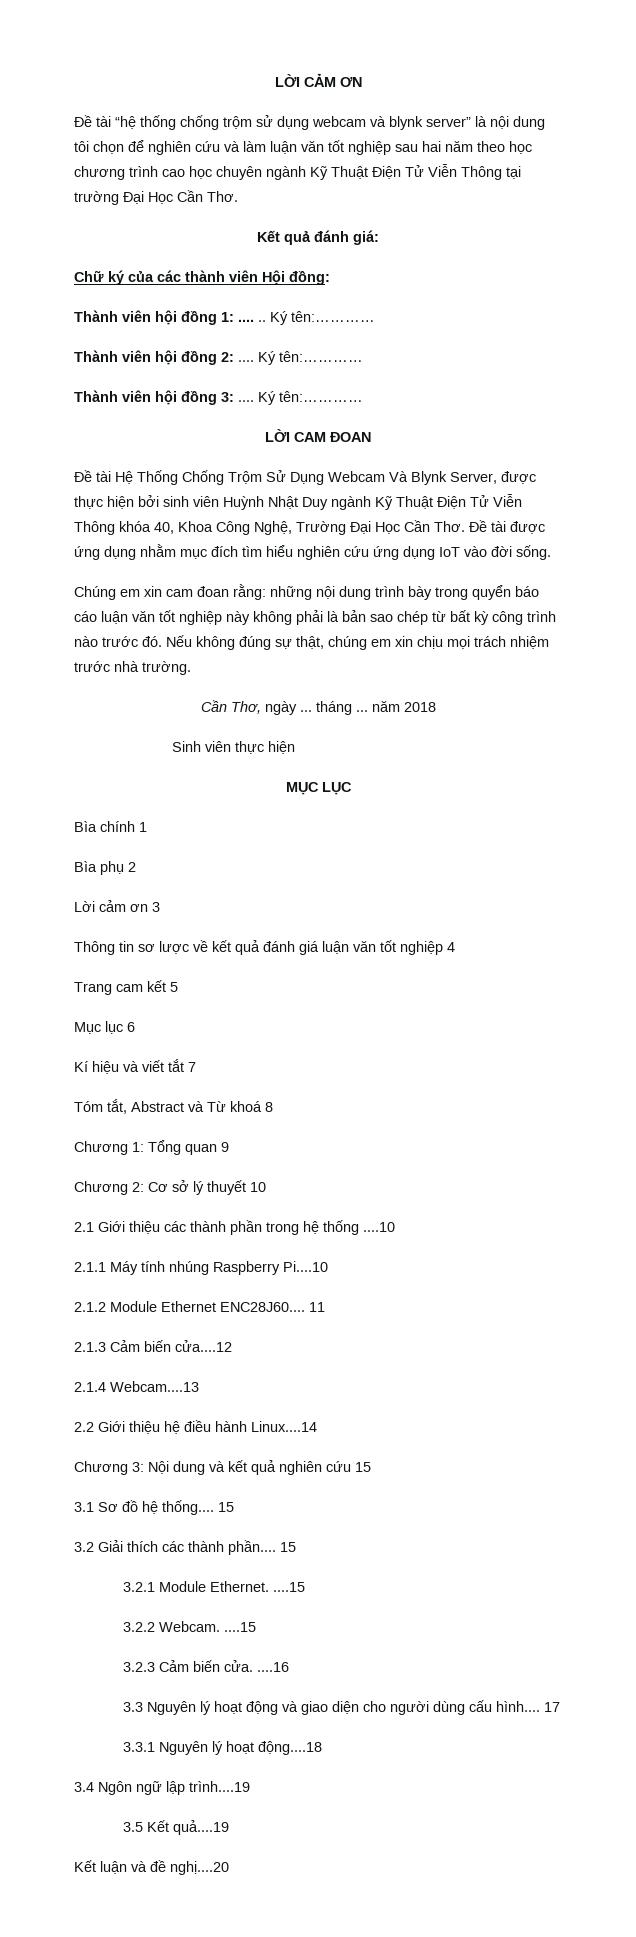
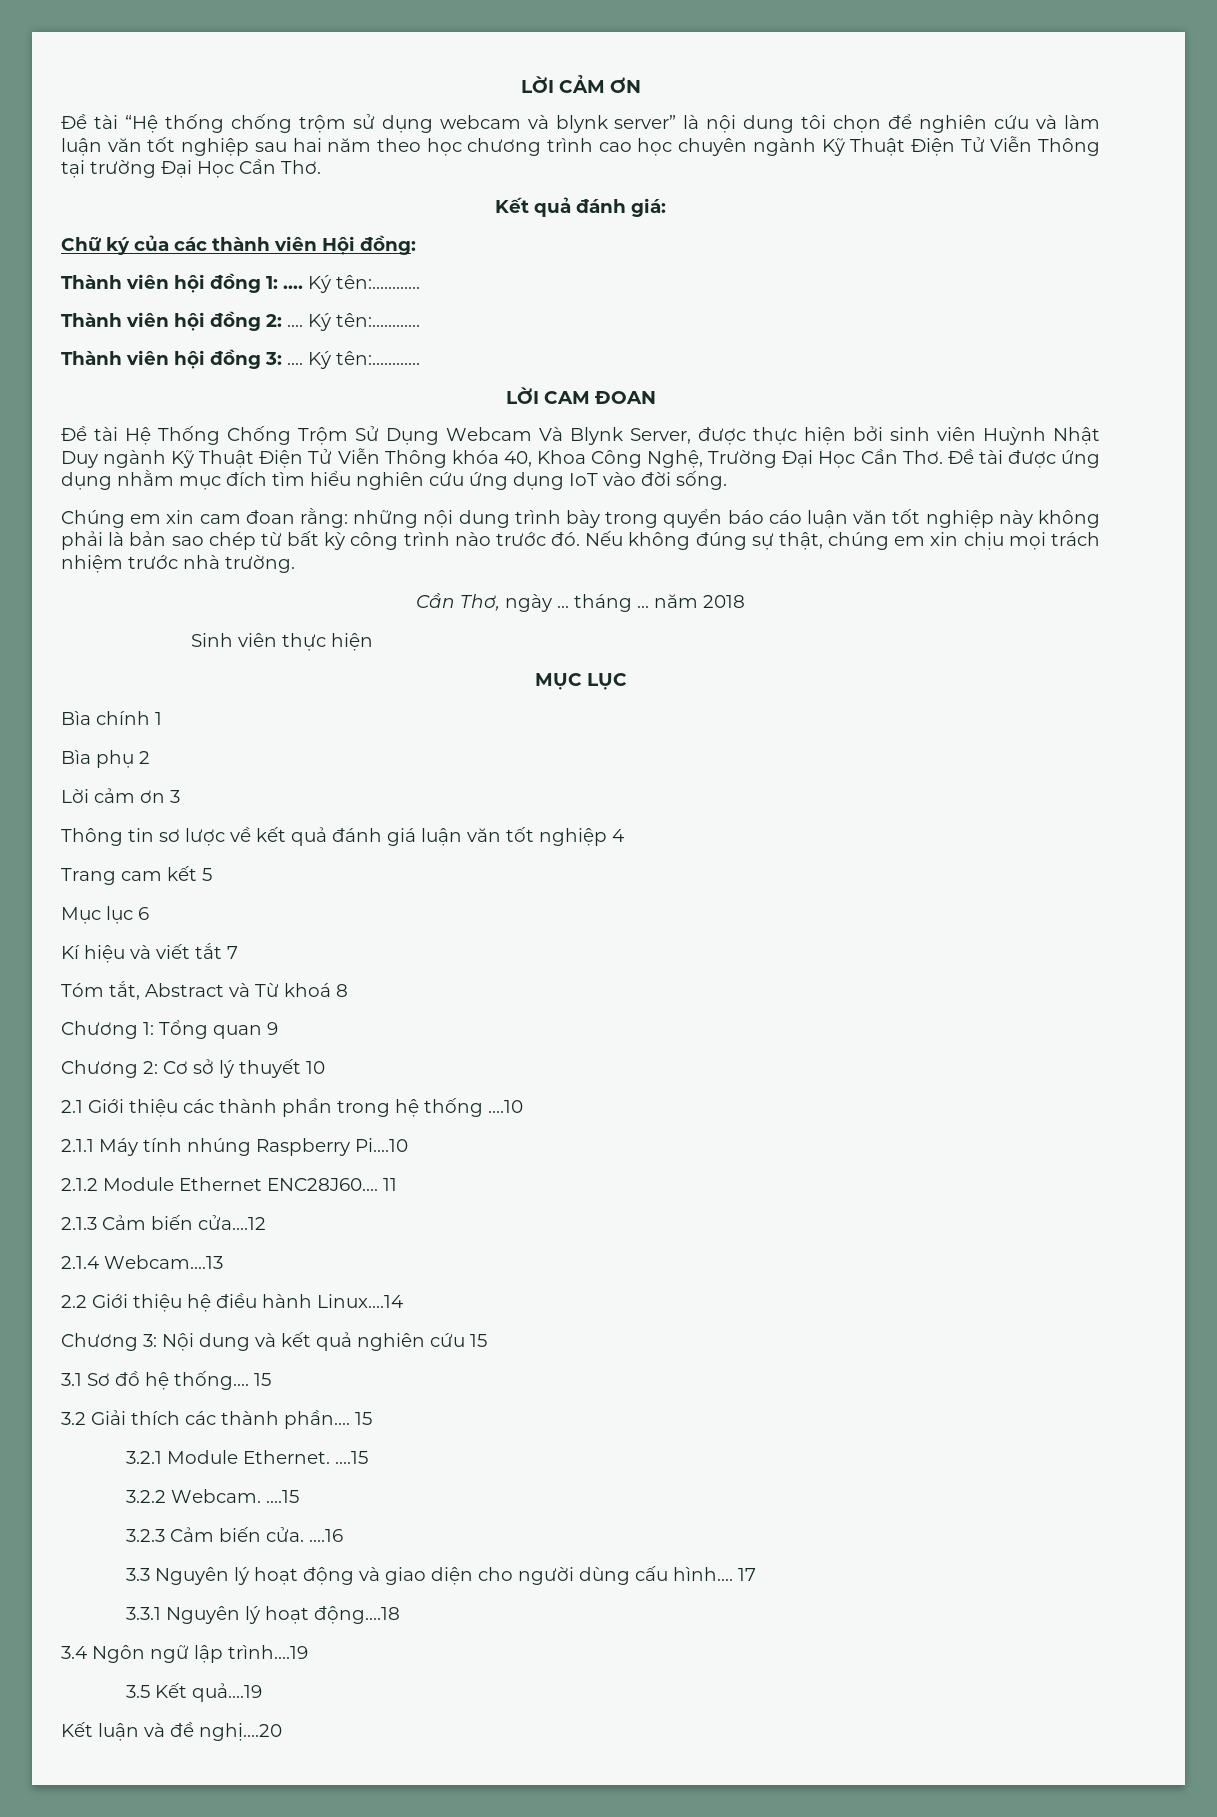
[115,116,136,129] “hệ -> [124,115,158,133] “Hệ
[258,320,266,322] .. -> (303, 287) none

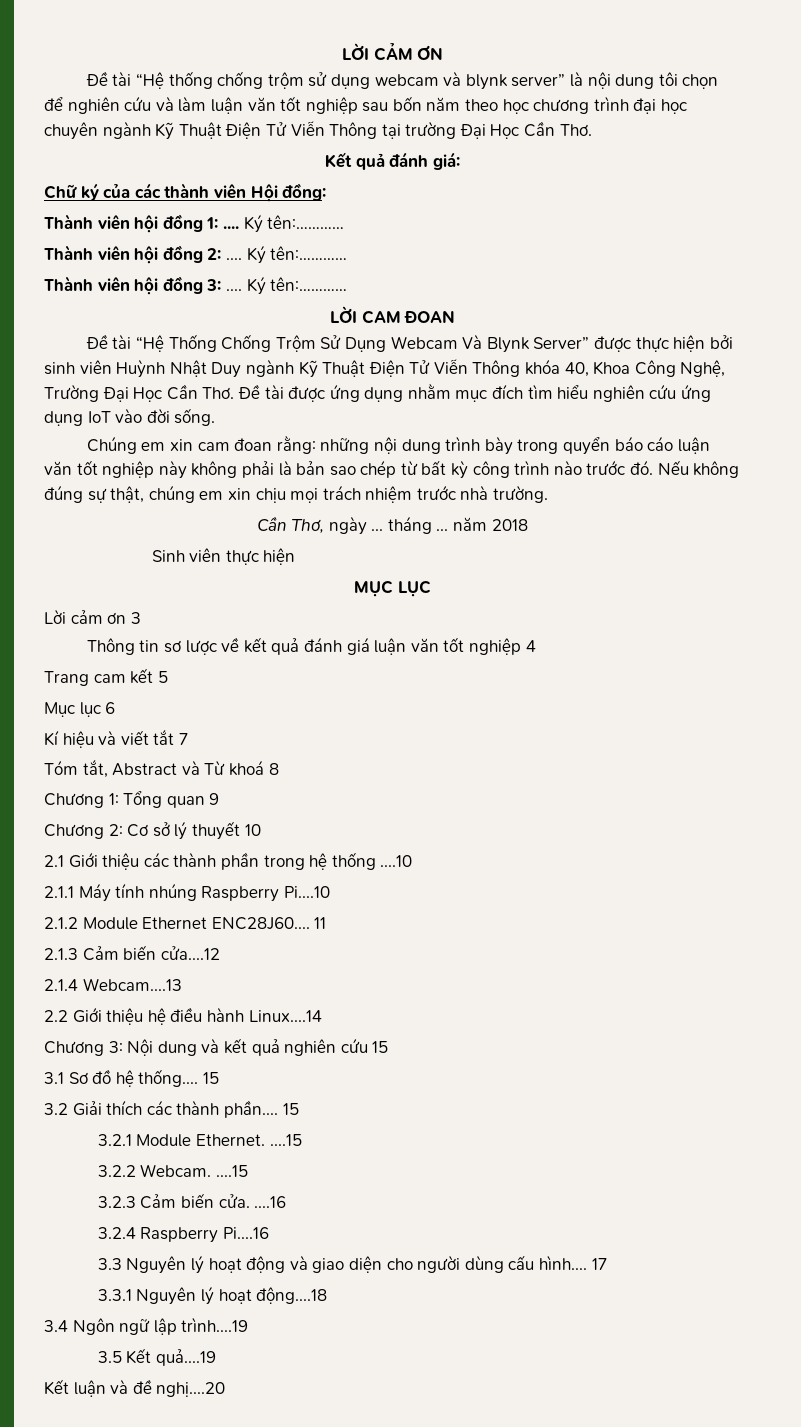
[292,138,322,152] hai -> [392,96,422,111] bốn
[598,142,632,152] cao -> [633,98,657,114] đại
[125,427,151,445] Hệ -> [136,335,165,352] “Hệ
[630,428,691,444] Server, -> [533,337,590,349] Server”
[61,711,162,725] [61,750,150,768] // Bìa chính 1 // Bìa phụ 2 -> (431, 588) none
(343, 1535) none -> [97,1227,270,1243] // 3.2.4 Raspberry Pi....16

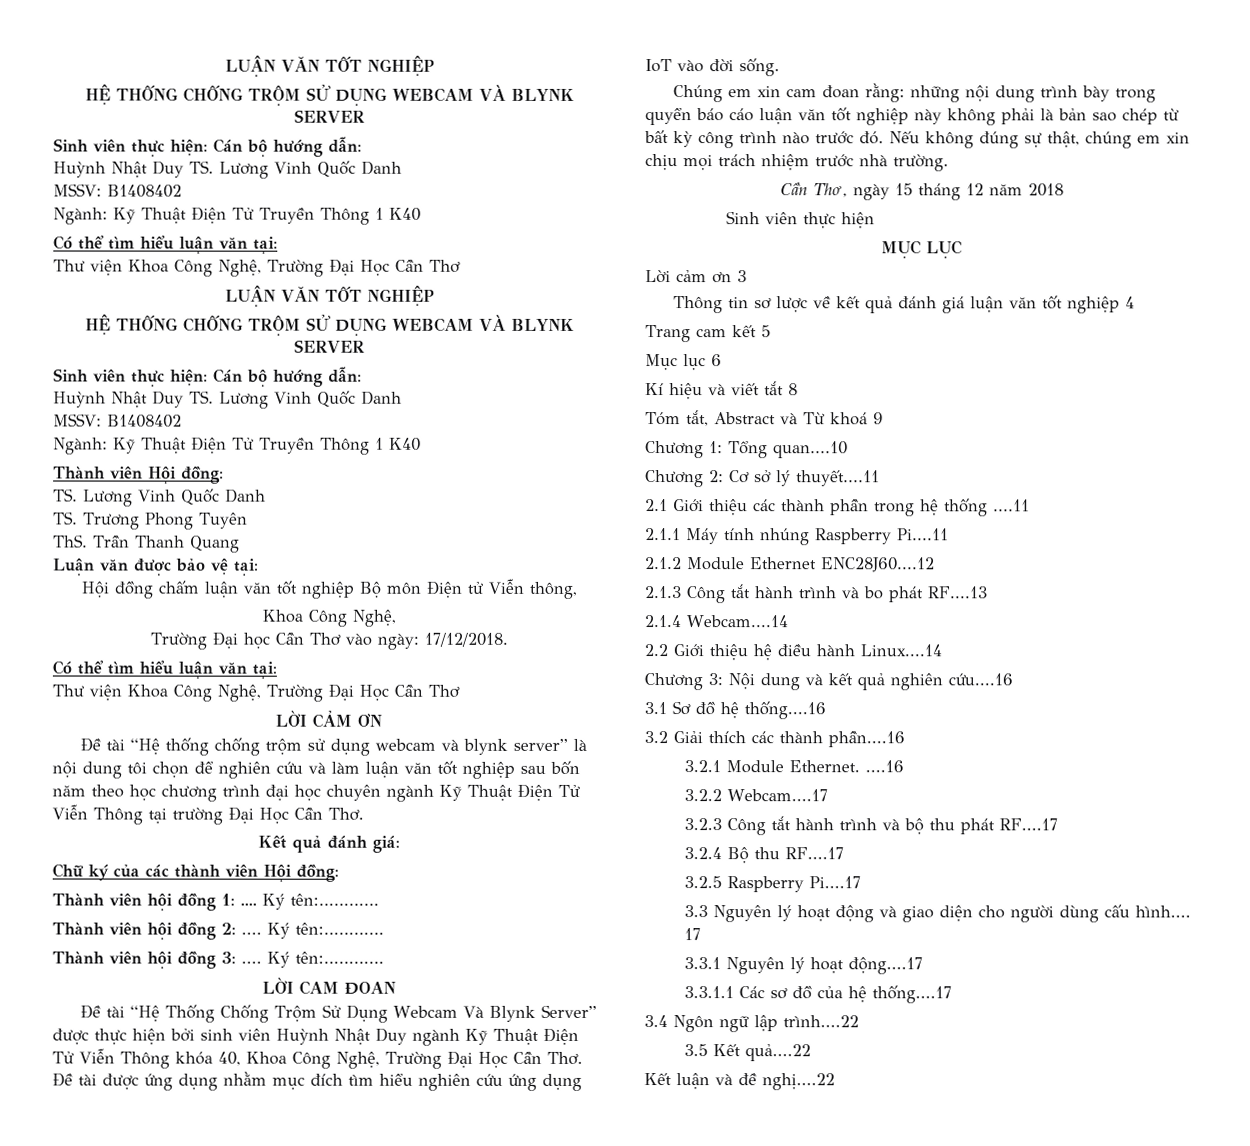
(341, 51) none -> [224,55,435,77] [84,84,575,106] [294,109,365,123] [53,136,362,157] [53,160,402,179] [53,183,182,198] [53,206,421,225] [53,235,278,254] [53,258,461,277] [224,285,435,307] [84,314,575,336] [294,339,365,353] [53,366,362,387] [53,390,402,409] [53,413,182,428] [53,436,421,455] [53,465,224,484] [53,488,266,507] [53,511,248,530] [53,534,240,553] [52,558,259,576] [80,578,577,599] [261,609,396,627] [149,631,508,650] [52,660,277,679] [52,683,460,702] LUẬN VĂN TỐT NGHIỆP // HỆ THỐNG CHỐNG TRỘM SỬ DỤNG WEBCAM VÀ BLYNK SERVER // Sinh viên thực hiện: Cán bộ hướng dẫn: // Huỳnh Nhật Duy TS. Lương Vinh Quốc Danh // MSSV: B1408402 // Ngành: Kỹ Thuật Điện Tử Truyền Thông 1 K40 // Có thể tìm hiểu luận văn tại: // Thư viện Khoa Công Nghệ, Trường Đại Học Cần Thơ // LUẬN VĂN TỐT NGHIỆP // HỆ THỐNG CHỐNG TRỘM SỬ DỤNG WEBCAM VÀ BLYNK SERVER // Sinh viên thực hiện: Cán bộ hướng dẫn: // Huỳnh Nhật Duy TS. Lương Vinh Quốc Danh // MSSV: B1408402 // Ngành: Kỹ Thuật Điện Tử Truyền Thông 1 K40 // Thành viên Hội đồng: // TS. Lương Vinh Quốc Danh // TS. Trương Phong Tuyên // ThS. Trần Thanh Quang // Luận văn được bảo vệ tại: // Hội đồng chấm luận văn tốt nghiệp Bộ môn Điện tử Viễn thông, // Khoa Công Nghệ, // Trường Đại học Cần Thơ vào ngày: 17/12/2018. // Có thể tìm hiểu luận văn tại: // Thư viện Khoa Công Nghệ, Trường Đại Học Cần Thơ //
[371,516,449,534] ... tháng ... -> [894,183,984,201] 15 tháng 12
[178,733,188,745] 7 -> [788,383,798,396] 8
[268,763,279,775] 8 -> [873,412,883,425] 9
[166,793,220,808] quan 9 -> [773,441,848,459] quan....10
[191,821,261,840] thuyết 10 -> [796,470,880,487] thuyết....11
[380,855,413,867] ....10 -> [993,499,1030,512] ....11
[283,886,330,898] Pi....10 -> [897,528,949,541] Pi....11
[211,917,327,930] ENC28J60.... 11 -> [821,557,935,573] ENC28J60....12
[82,945,220,961] Cảm biến cửa....12 -> [686,584,987,604] Công tắt hành trình và bo phát RF....13
[82,978,182,991] Webcam....13 -> [686,615,788,628] Webcam....14
[340,1038,389,1053] cứu 15 -> [948,673,1013,686] cứu....16
[138,1069,219,1087] thống.... 15 -> [744,701,826,720] thống....16
[223,1100,299,1118] phần.... 15 -> [828,730,905,748] phần....16
[269,1134,302,1146] ....15 -> [865,760,905,773] ....16
[140,1164,249,1177] Webcam. ....15 -> [727,789,829,802] Webcam....17
[140,1193,287,1209] [97,1227,270,1243] Cảm biến cửa. ....16 // 3.2.4 Raspberry Pi....16 -> [727,816,1059,836] [684,847,845,864] [684,876,862,893] Công tắt hành trình và bộ thu phát RF....17 // 3.2.4 Bộ thu RF....17 // 3.2.5 Raspberry Pi....17
[256,1287,328,1304] động....18 -> [848,957,924,975] [684,985,953,1004] động....17 // 3.3.1.1 Các sơ đồ của hệ thống....17
[181,1317,249,1332] trình....19 -> [783,1015,859,1028] trình....22
[156,1349,217,1366] quả....19 -> [745,1044,812,1062] quả....22
[156,1382,226,1397] nghị....20 -> [762,1073,835,1091] nghị....22

